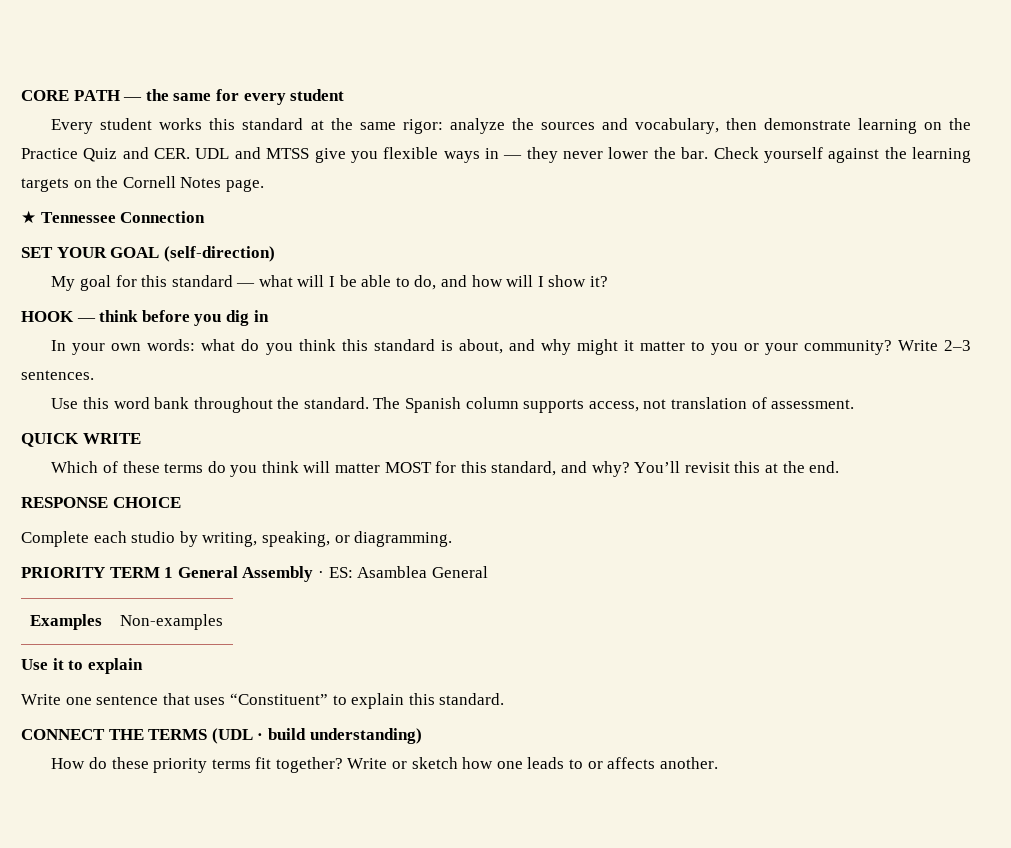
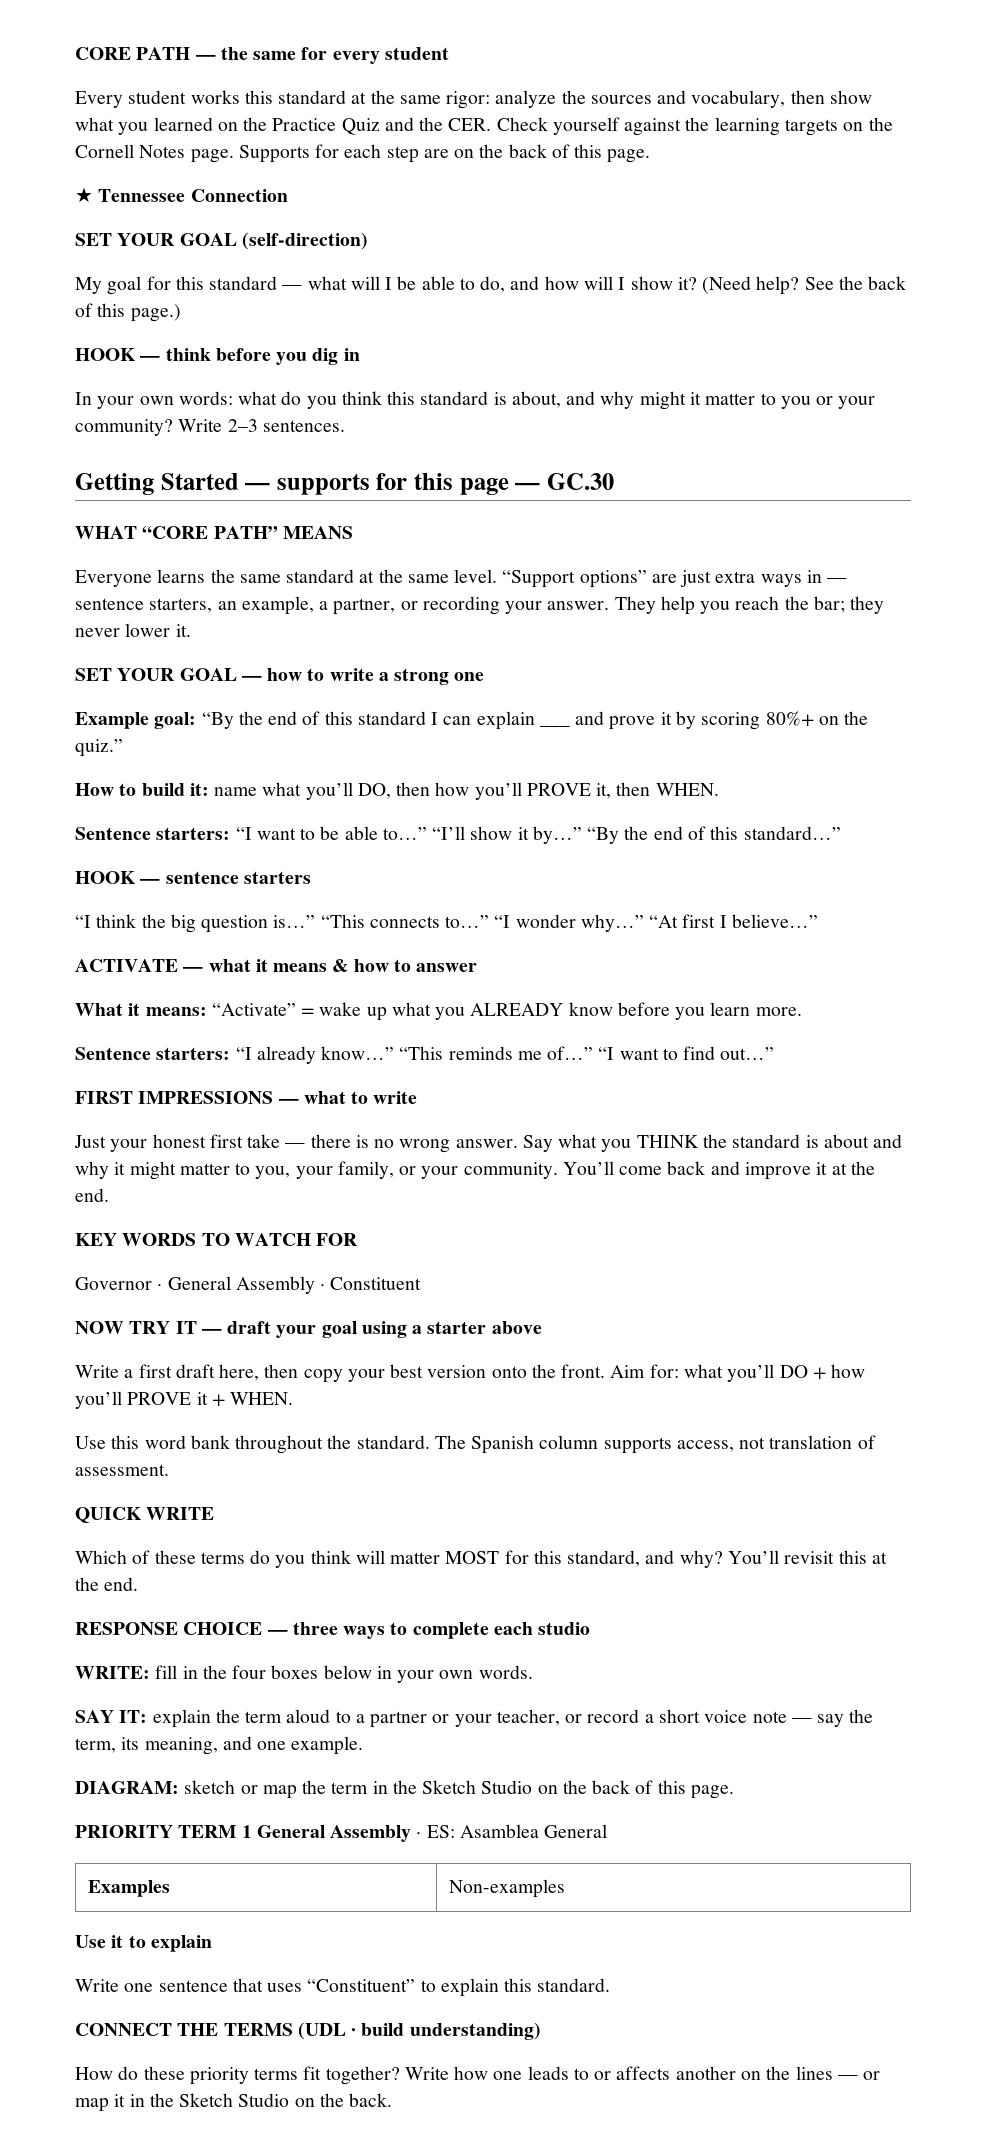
[763,118,917,134] demonstrate learning -> [829,90,872,104] [75,117,213,135] show what you learned
[154,147,709,163] CER. UDL and MTSS give you flexible ways in — they never lower the bar. -> [419,117,492,131] the CER.
(264, 185) none -> [238,144,651,163] Supports for each step are on the back of this page.
(608, 281) none -> [702,276,907,295] [75,303,181,322] (Need help? See the back of this page.)
(94, 375) none -> [75,473,614,495] [75,526,353,539] [75,569,848,588] [75,596,885,615] [75,623,191,637] [75,668,485,685] [75,711,570,730] [575,711,869,730] [75,739,123,757] [75,782,719,800] [75,826,841,844] [75,871,311,884] [75,914,818,933] [75,959,478,972] [75,1002,802,1021] [75,1046,775,1064] [75,1091,418,1104] [74,1134,903,1153] [75,1161,875,1180] [75,1188,109,1202] [75,1233,358,1246] [75,1276,422,1294] [75,1321,542,1338] [75,1364,866,1383] [75,1391,294,1409] // Getting Started — supports for this page — GC.30 // WHAT “CORE PATH” MEANS // Everyone learns the same standard at the same level. “Support options” are just extra ways in — sentence starters, an example, a partner, or recording your answer. They help you reach the bar; they never lower it. // SET YOUR GOAL — how to write a strong one // Example goal: “By the end of this standard I can explain ___ and prove it by scoring 80%+ on the quiz.” // How to build it: name what you’ll DO, then how you’ll PROVE it, then WHEN. // Sentence starters: “I want to be able to…” “I’ll show it by…” “By the end of this standard…” // HOOK — sentence starters // “I think the big question is…” “This connects to…” “I wonder why…” “At first I believe…” // ACTIVATE — what it means & how to answer // What it means: “Activate” = wake up what you ALREADY know before you learn more. // Sentence starters: “I already know…” “This reminds me of…” “I want to find out…” // FIRST IMPRESSIONS — what to write // Just your honest first take — there is no wrong answer. Say what you THINK the standard is about and why it might matter to you, your family, or your community. You’ll come back and improve it at the end. // KEY WORDS TO WATCH FOR // Governor · General Assembly · Constituent // NOW TRY IT — draft your goal using a starter above // Write a first draft here, then copy your best version onto the front. Aim for: what you’ll DO + how you’ll PROVE it + WHEN.
[21,531,453,547] // Complete each studio by writing, speaking, or diagramming. -> [267,1622,591,1639] [75,1665,533,1683] [75,1709,874,1728] [75,1736,364,1755] [75,1780,734,1799] — three ways to complete each studio // WRITE: fill in the four boxes below in your own words. // SAY IT: explain the term aloud to a partner or your teacher, or record a short voice note — say the term, its meaning, and one example. // DIAGRAM: sketch or map the term in the Sketch Studio on the back of this page.
[392,757,458,769] or sketch -> (449, 2073) none
[659,757,718,769] another. -> [675,2066,881,2080] [75,2093,393,2112] another on the lines — or map it in the Sketch Studio on the back.

